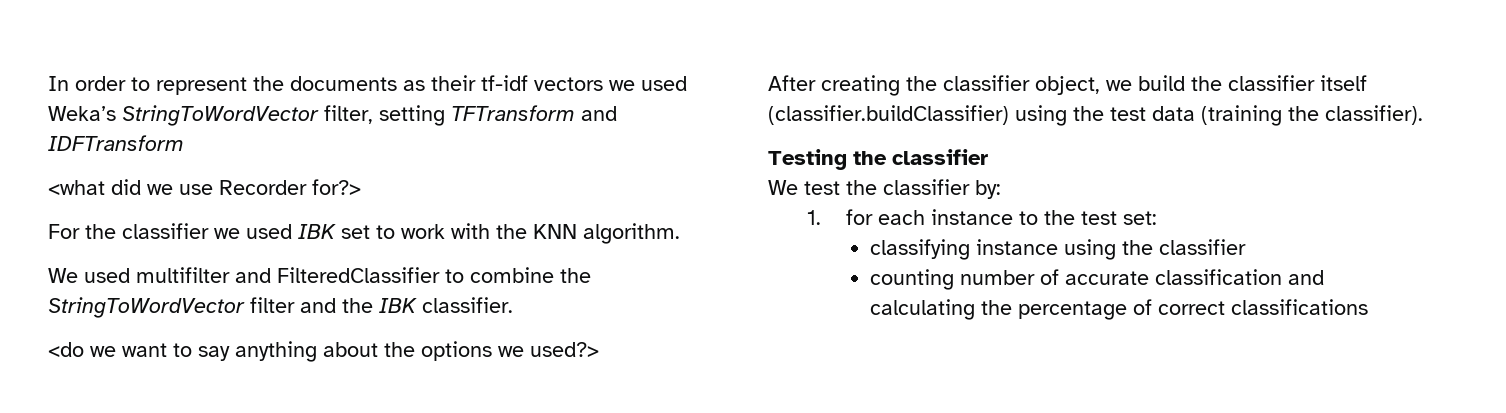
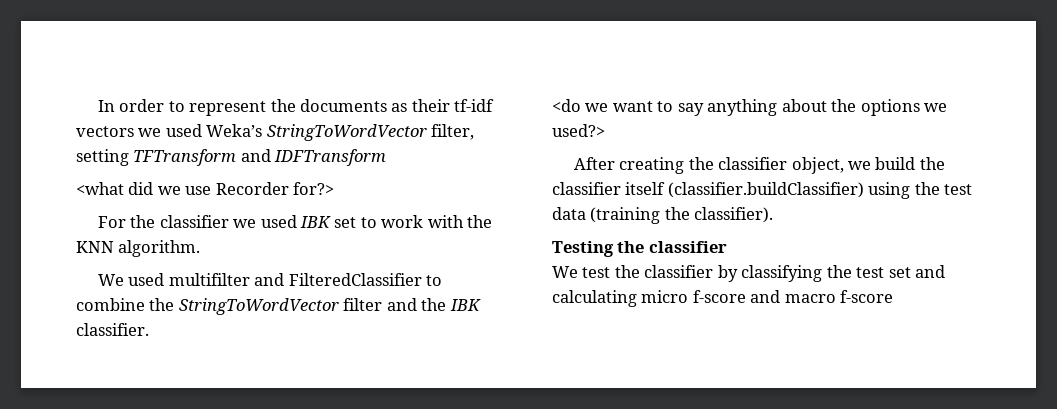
[975,180,1001,199] [807,209,1158,225] [870,239,1247,260] [870,269,1325,290] [870,299,1369,320] by: // 1. for each instance to the test set: // classifying instance using the classifier // counting number of accurate classification and calculating the percentage of correct classifications -> [717,265,946,282] [552,290,894,307] by classifying the test set and calculating micro f-score and macro f-score

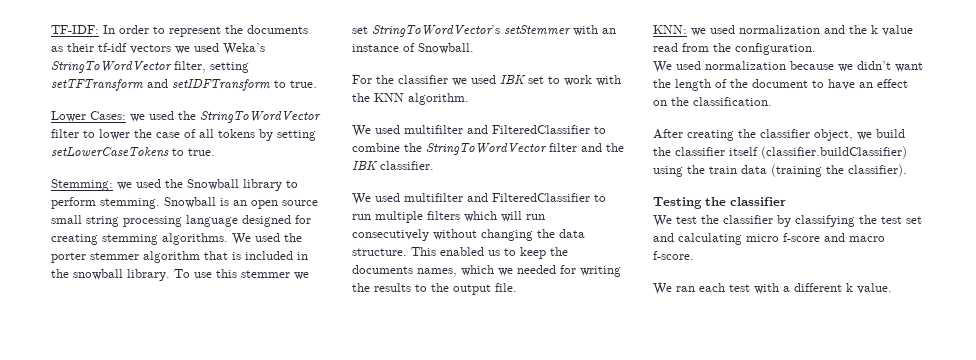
(97, 106) none -> [51,25,99,34] TF-IDF:
[133,149,387,166] [76,182,335,195] TFTransform and IDFTransform // <what did we use Recorder for?> -> [51,79,317,91] [51,111,321,123] [51,129,316,141] [51,147,215,158] [51,179,298,191] [51,197,318,209] [51,215,311,227] [51,233,302,245] [51,251,308,263] [51,269,309,281] [352,25,616,37] [352,43,474,54] setTFTransform and setIDFTransform to true. // Lower Cases: we used the StringToWordVector filter to lower the case of all tokens by setting setLowerCaseTokens to true. // Stemming: we used the Snowball library to perform stemming. Snowball is an open source small string processing language designed for creating stemming algorithms. We used the porter stemmer algorithm that is included in the snowball library. To use this stemmer we set StringToWordVector’s setStemmer with an instance of Snowball.
[552,99,948,116] [552,124,605,137] <do we want to say anything about the options we used?> -> [352,193,606,205] [352,211,545,223] [352,229,585,241] [352,247,568,259] [352,265,621,277] [352,283,517,295] [653,25,913,36] [653,43,816,55] [653,61,923,73] [653,79,908,91] [653,97,772,106] We used multifilter and FilteredClassifier to run multiple filters which will run consecutively without changing the data structure. This enabled us to keep the documents names, which we needed for writing the results to the output file. // KNN: we used normalization and the k value read from the configuration. // We used normalization because we didn’t want the length of the document to have an effect on the classification.
[944,184,973,195] test -> [709,166,737,174] train
[840,290,894,303] f-score -> [653,251,694,260] [653,283,892,295] f-score. // We ran each test with a different k value.

